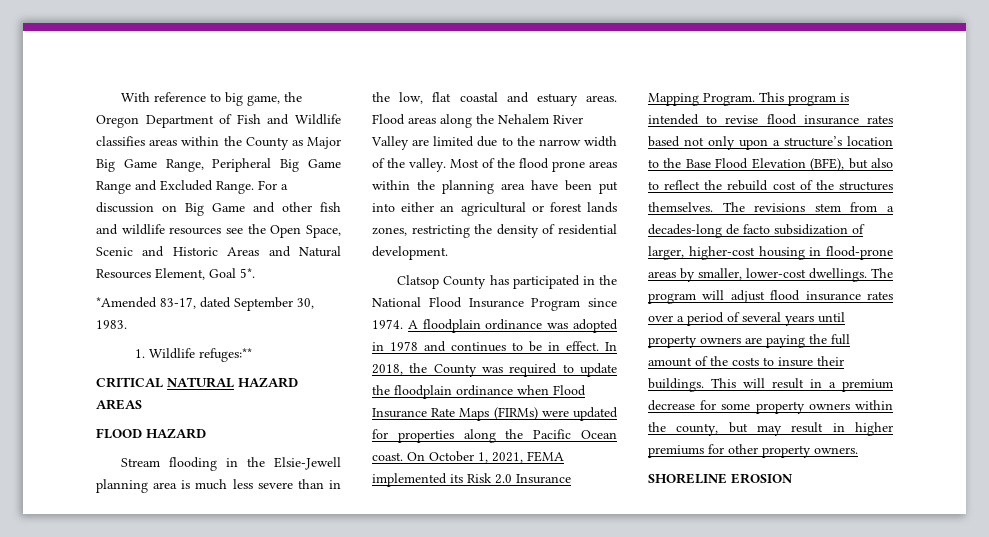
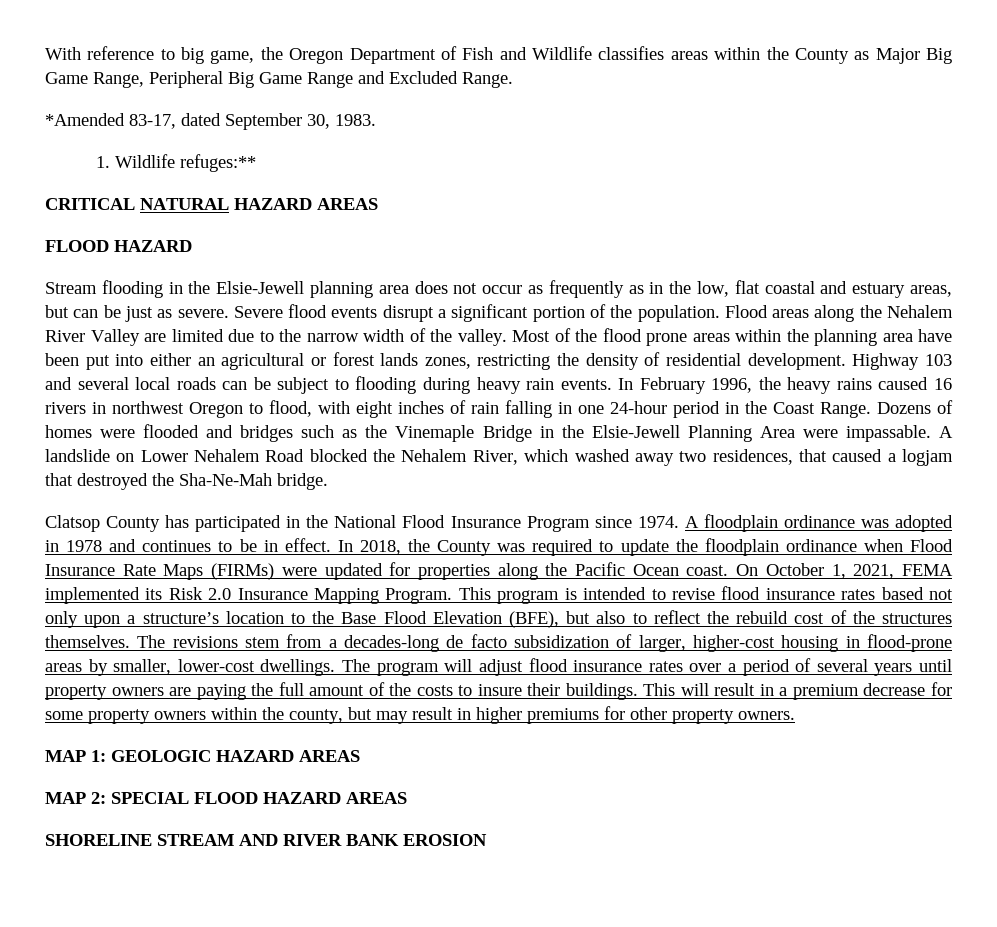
[258,180,288,190] [96,202,341,216] [96,224,341,238] [96,246,341,257] [96,268,255,280] For a discussion on Big Game and other fish and wildlife resources see the Open Space, Scenic and Historic Areas and Natural Resources Element, Goal 5*. -> (513, 80) none
[181,479,324,490] is much less severe than -> [414,280,644,298] does not occur as frequently as
[586,95,617,102] areas. -> [909,285,952,297] [45,304,720,322] areas, but can be just as severe. Severe flood events disrupt a significant portion of the population.
(448, 253) none -> [852,353,952,370] [45,376,952,394] [45,400,953,418] [45,424,953,442] [45,449,954,466] [45,473,328,490] Highway 103 and several local roads can be subject to flooding during heavy rain events. In February 1996, the heavy rains caused 16 rivers in northwest Oregon to flood, with eight inches of rain falling in one 24-hour period in the Coast Range. Dozens of homes were flooded and bridges such as the Vinemaple Bridge in the Elsie-Jewell Planning Area were impassable. A landslide on Lower Nehalem Road blocked the Nehalem River, which washed away two residences, that caused a logjam that destroyed the Sha-Ne-Mah bridge.
[648,473,727,484] SHORELINE -> [45,750,360,762] [45,792,407,804] [45,834,399,846] MAP 1: GEOLOGIC HAZARD AREAS // MAP 2: SPECIAL FLOOD HAZARD AREAS // SHORELINE STREAM AND RIVER BANK

